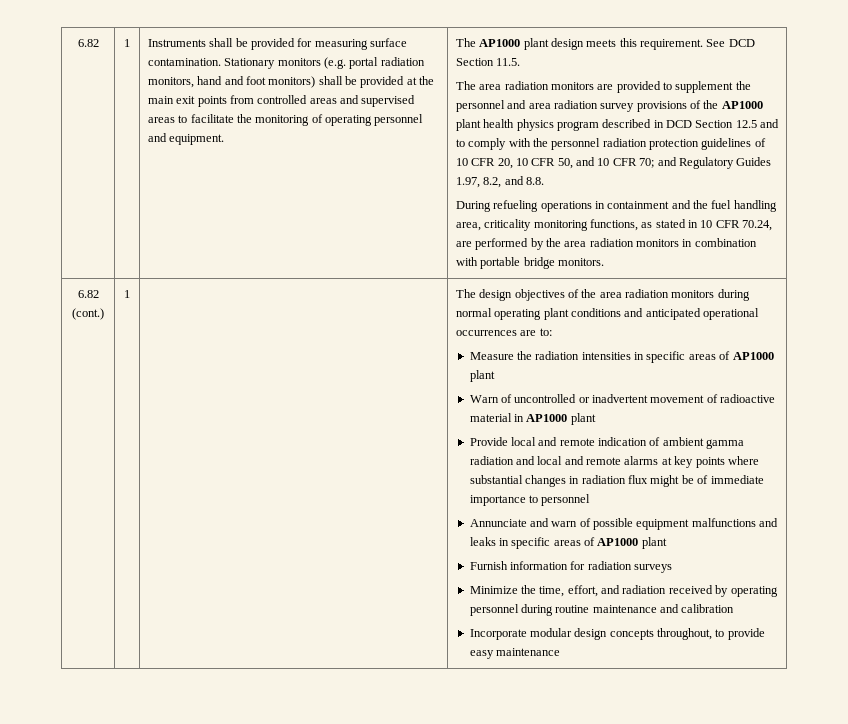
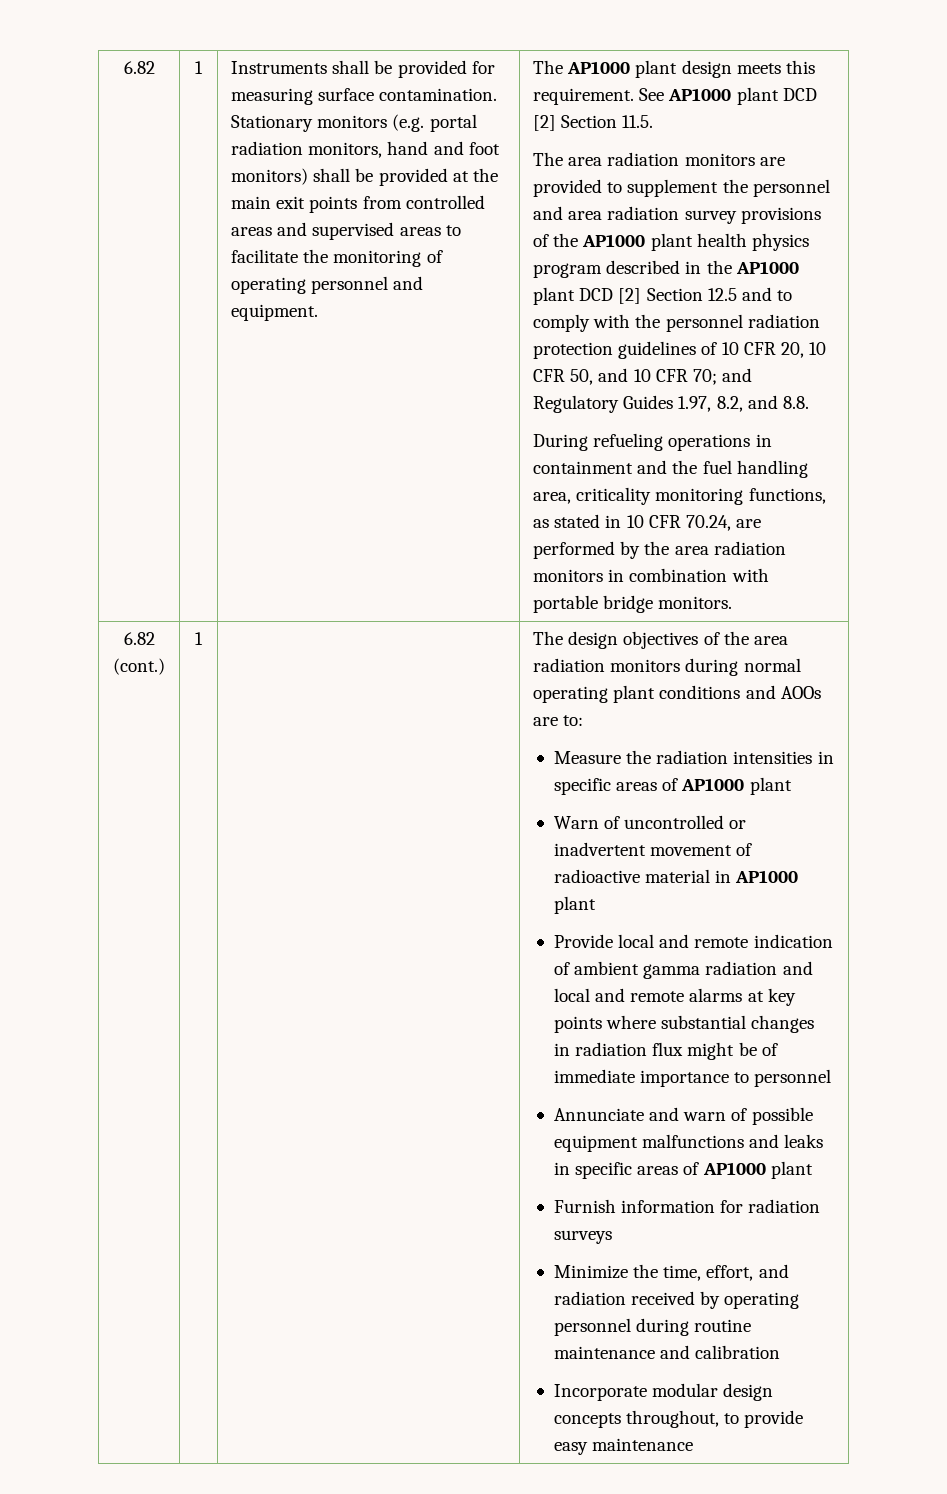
[728,39,755,47] DCD -> [668,87,817,105] [533,115,557,131] AP1000 plant DCD [2]
[666,120,693,128] DCD -> [706,260,799,274] [533,287,642,305] the AP1000 plant DCD [2]
[645,308,760,320] [455,330,517,336] anticipated operational occurrences -> [780,686,821,699] AOOs

